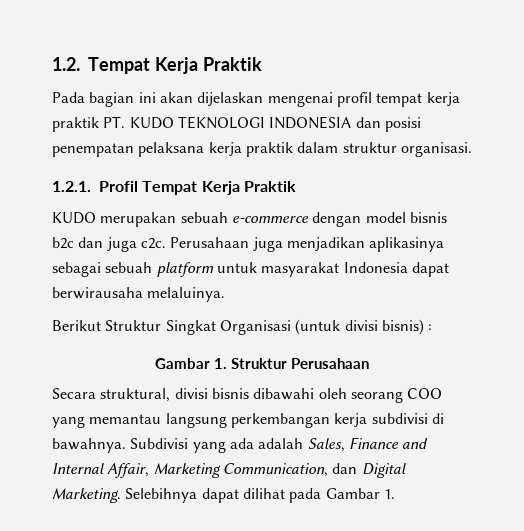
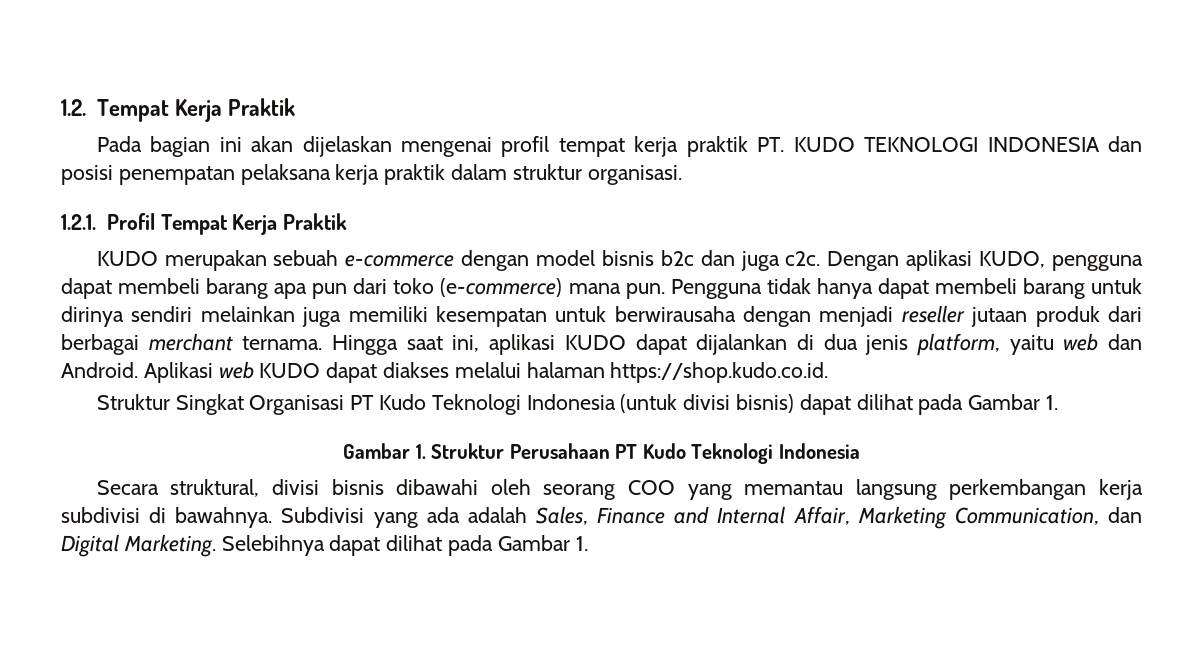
[170,237,445,252] [52,262,449,277] [52,287,226,302] [52,319,433,335] Perusahaan juga menjadikan aplikasinya sebagai sebuah platform untuk masyarakat Indonesia dapat berwirausaha melaluinya. // Berikut Struktur Singkat Organisasi (untuk divisi bisnis) : -> [827,250,1143,271] [61,278,1142,299] [61,305,1142,327] [61,333,1142,356] [61,361,829,383] [96,394,1058,415] Dengan aplikasi KUDO, pengguna dapat membeli barang apa pun dari toko (e-commerce) mana pun. Pengguna tidak hanya dapat membeli barang untuk dirinya sendiri melainkan juga memiliki kesempatan untuk berwirausaha dengan menjadi reseller jutaan produk dari berbagai merchant ternama. Hingga saat ini, aplikasi KUDO dapat dijalankan di dua jenis platform, yaitu web dan Android. Aplikasi web KUDO dapat diakses melalui halaman https://shop.kudo.co.id. // Struktur Singkat Organisasi PT Kudo Teknologi Indonesia (untuk divisi bisnis) dapat dilihat pada Gambar 1.
(369, 363) none -> [615,443,860,464] PT Kudo Teknologi Indonesia

